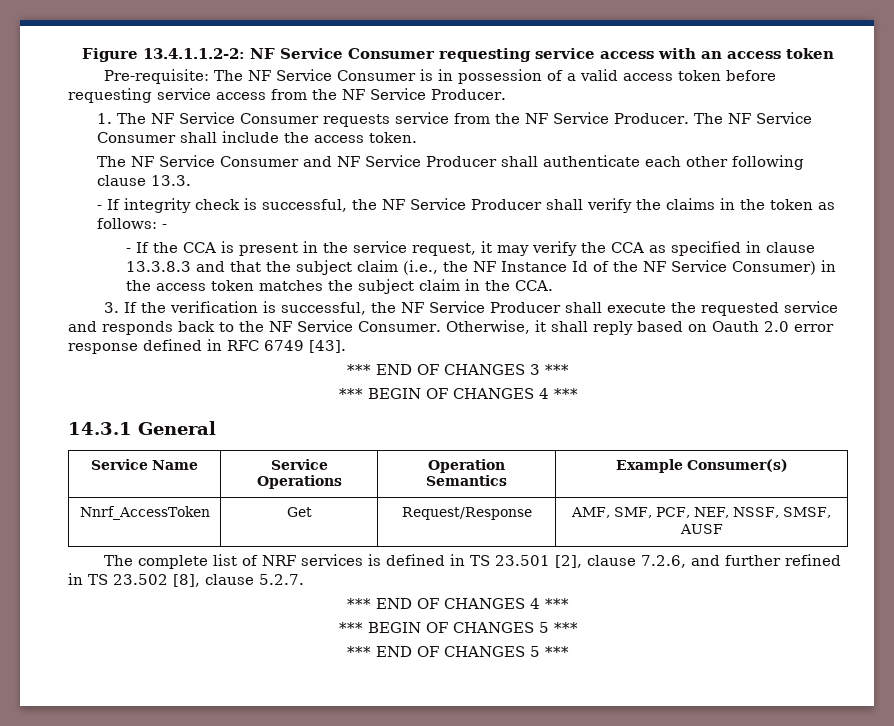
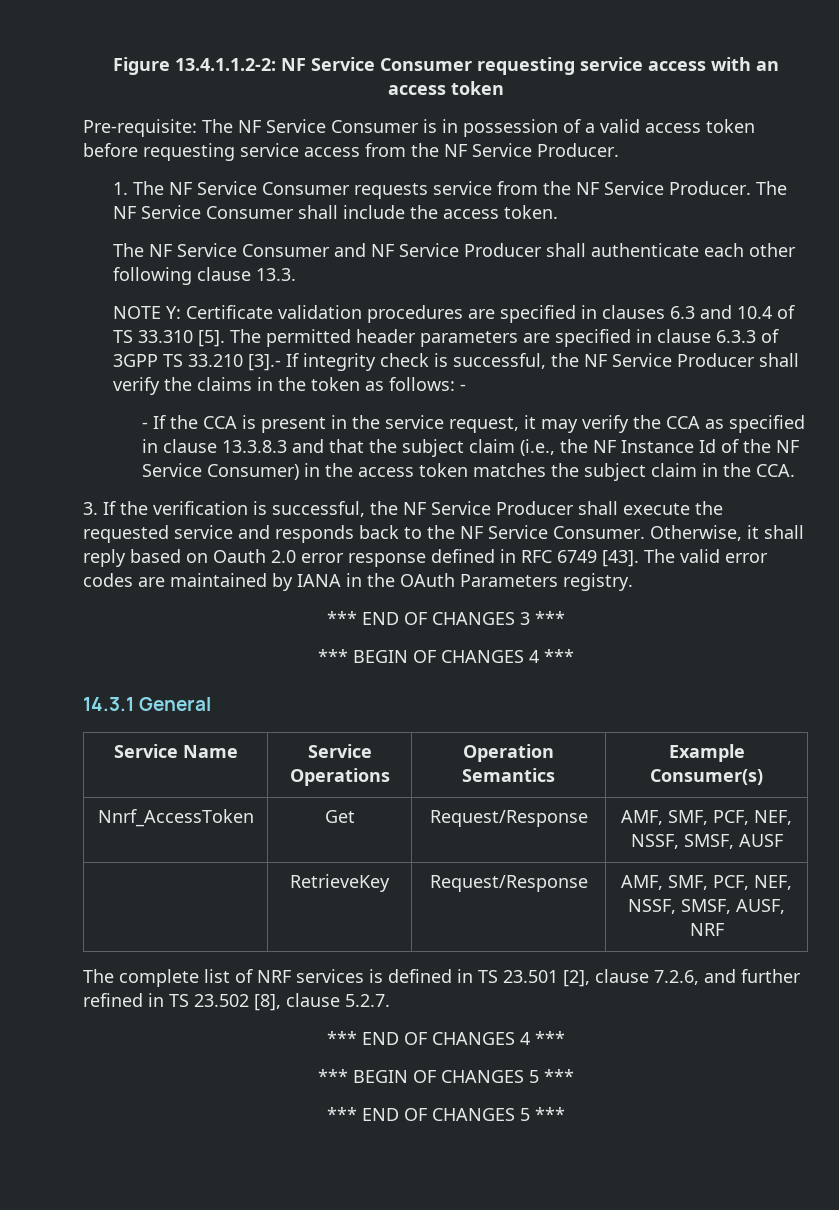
[96,205,102,210] - -> [112,305,795,323] [112,329,779,347] [112,354,281,371] NOTE Y: Certificate validation procedures are specified in clauses 6.3 and 10.4 of TS 33.310 [5]. The permitted header parameters are specified in clause 6.3.3 of 3GPP TS 33.210 [3].-
(346, 346) none -> [644,549,768,563] [83,573,633,591] The valid error codes are maintained by IANA in the OAuth Parameters registry.
(723, 529) none -> [290,874,390,892] [429,875,588,892] [621,875,792,890] [628,899,785,914] [689,923,724,936] // | RetrieveKey | Request/Response | AMF, SMF, PCF, NEF, NSSF, SMSF, AUSF, NRF

